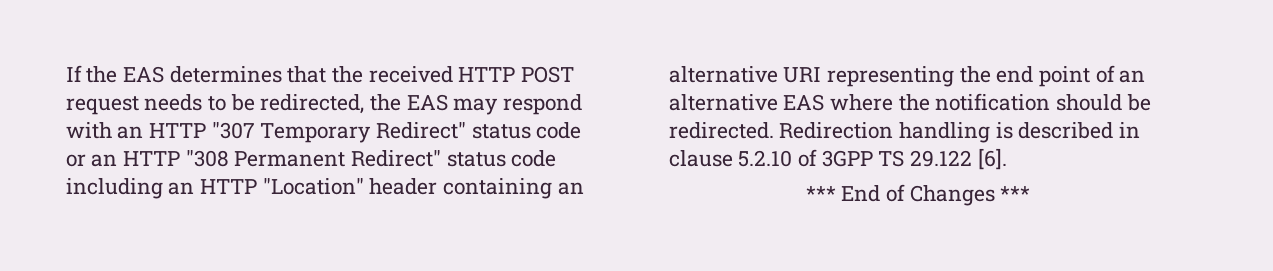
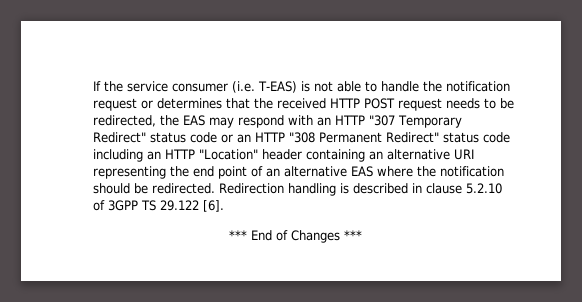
[122,66,164,83] EAS -> [126,81,510,93] [92,98,153,111] service consumer (i.e. T-EAS) is not able to handle the notification request or

